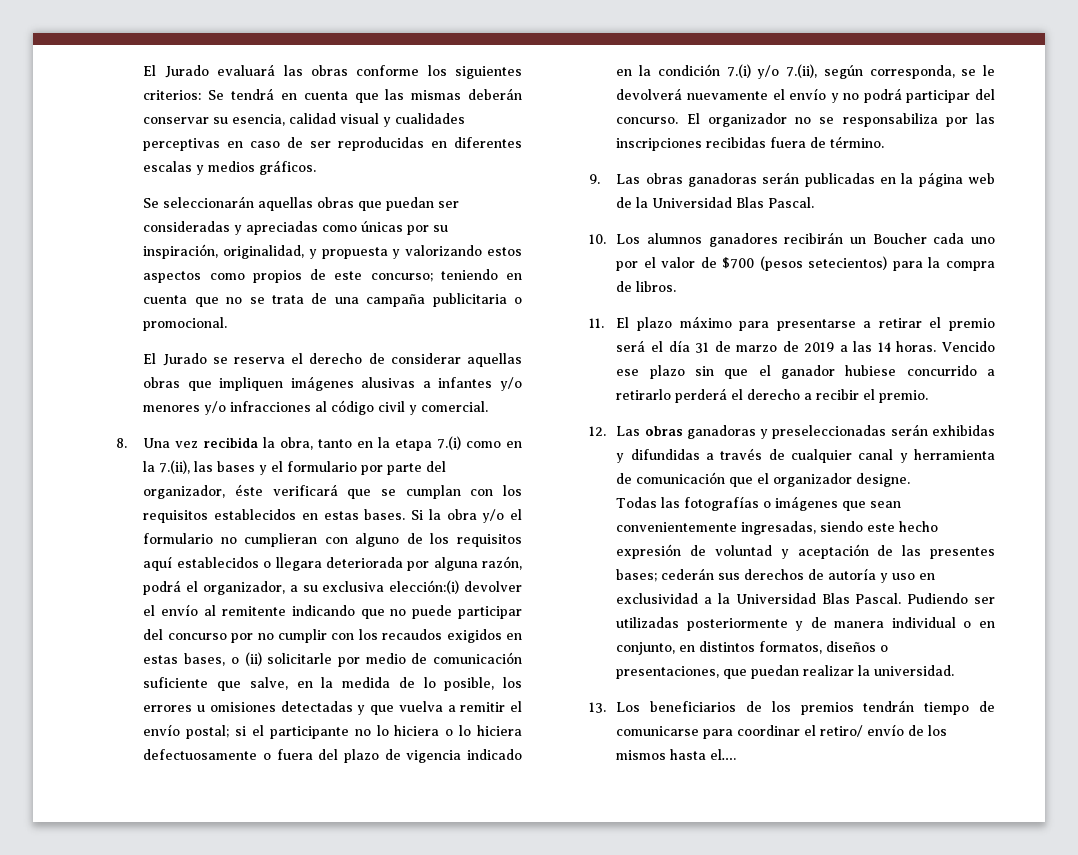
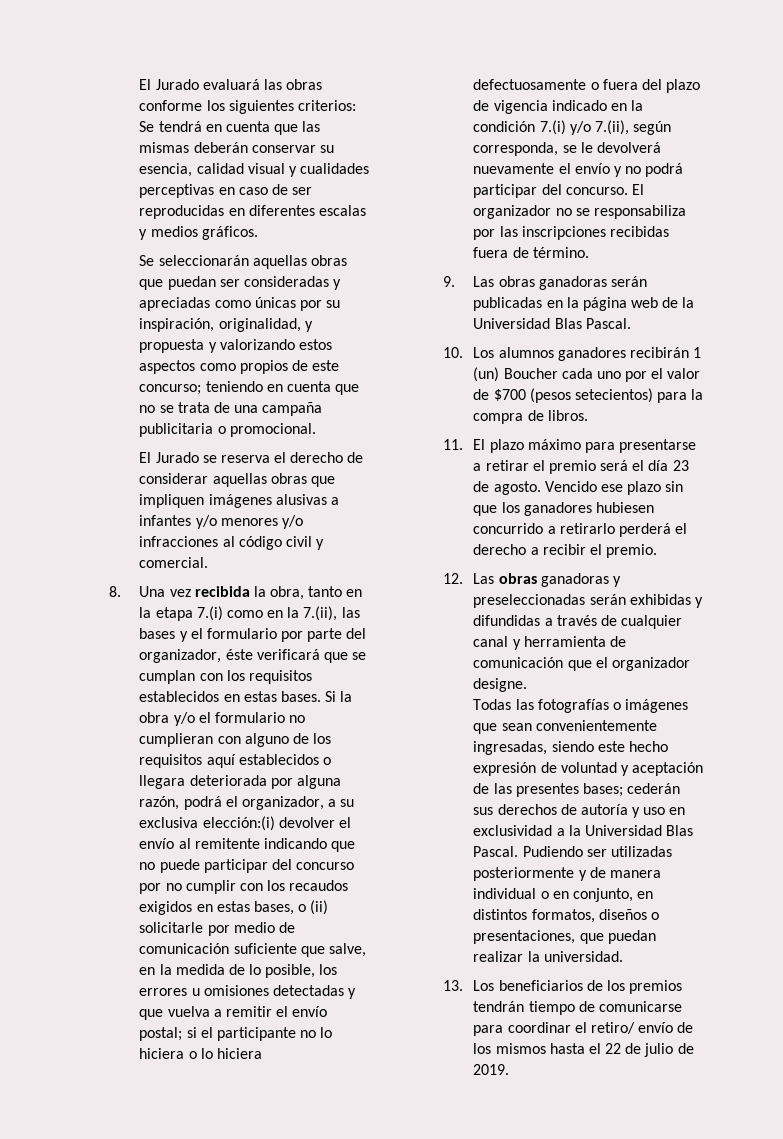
[850,237,867,244] un -> [693,347,702,358] [473,367,500,382] 1 (un)
[695,341,937,353] 31 de marzo de 2019 a las 14 horas. -> [672,460,689,471] [473,481,541,495] 23 de agosto.
[758,365,897,379] el ganador hubiese -> [501,502,654,516] los ganadores hubiesen
[710,749,737,760] el…. -> [588,1043,694,1057] [473,1064,510,1075] el 22 de julio de 2019.

